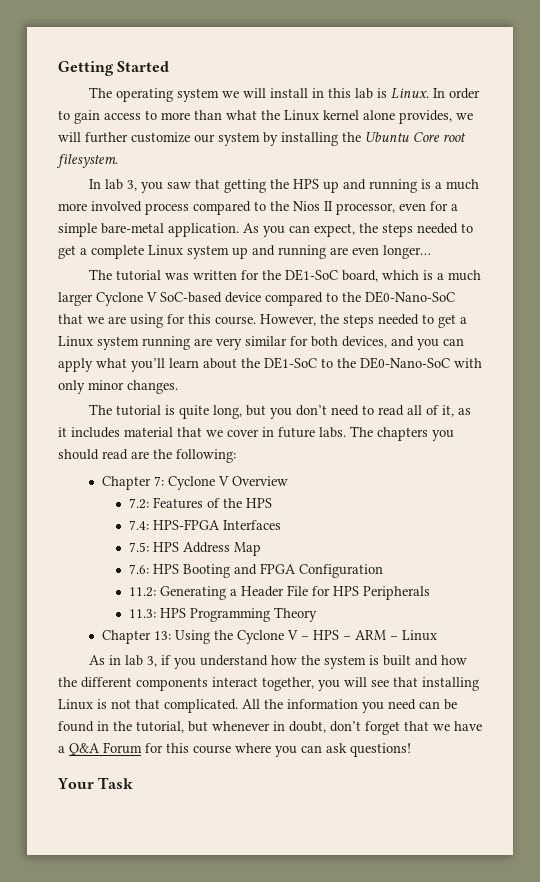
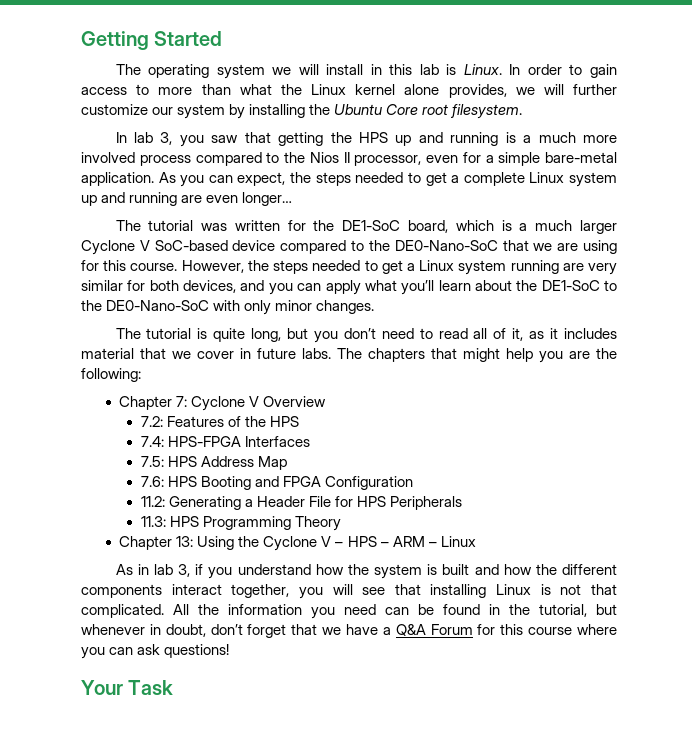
[432,430,454,441] [58,449,128,460] you should read -> [431,348,563,363] that might help you

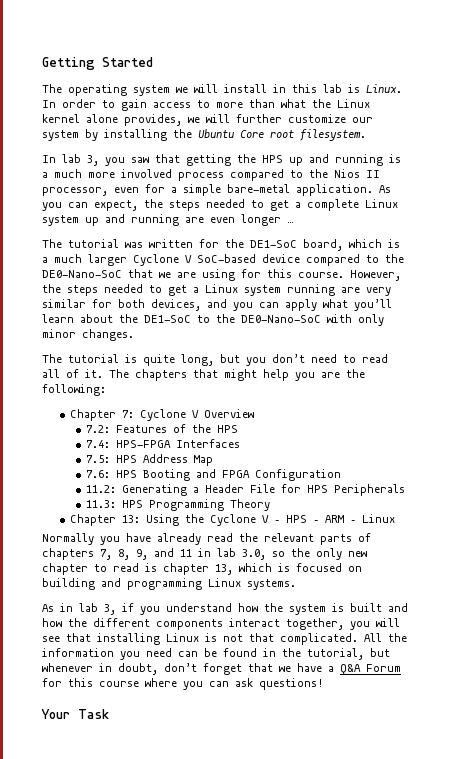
[242,192,293,206] longer… -> [241,214,294,226] longer …
[512,328,618,341] [81,348,331,359] it, as it includes material that we cover in future labs. -> [85,369,103,378] it.
(476, 541) none -> [42,533,371,545] [42,548,367,560] [42,563,362,575] [42,578,296,590] // Normally you have already read the relevant parts of chapters 7, 8, 9, and 11 in lab 3.0, so the only new chapter to read is chapter 13, which is focused on building and programming Linux systems.

